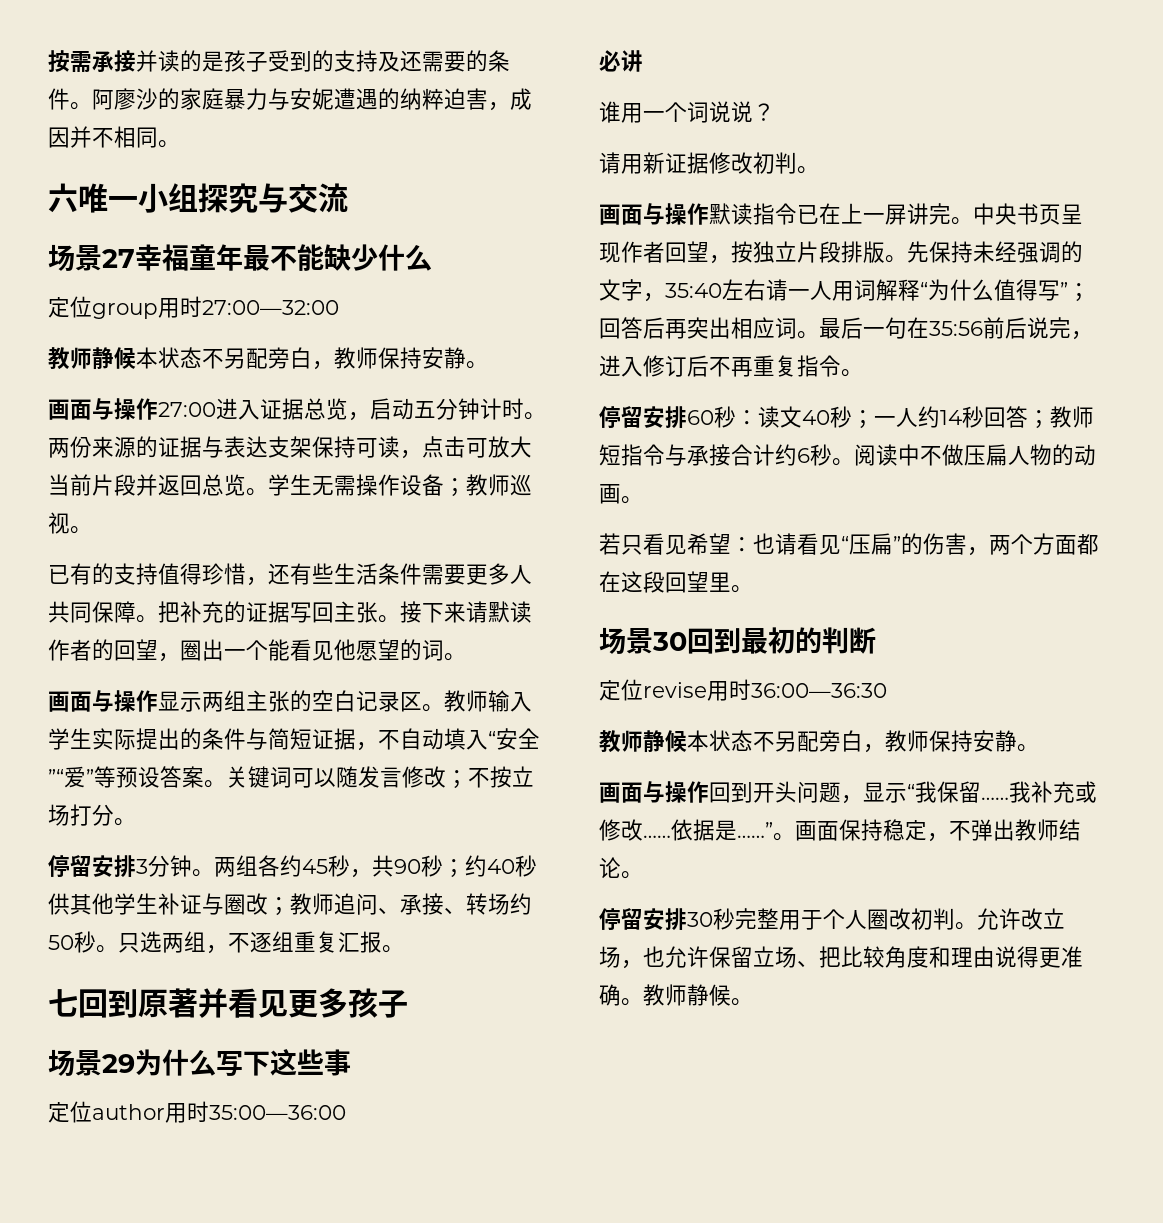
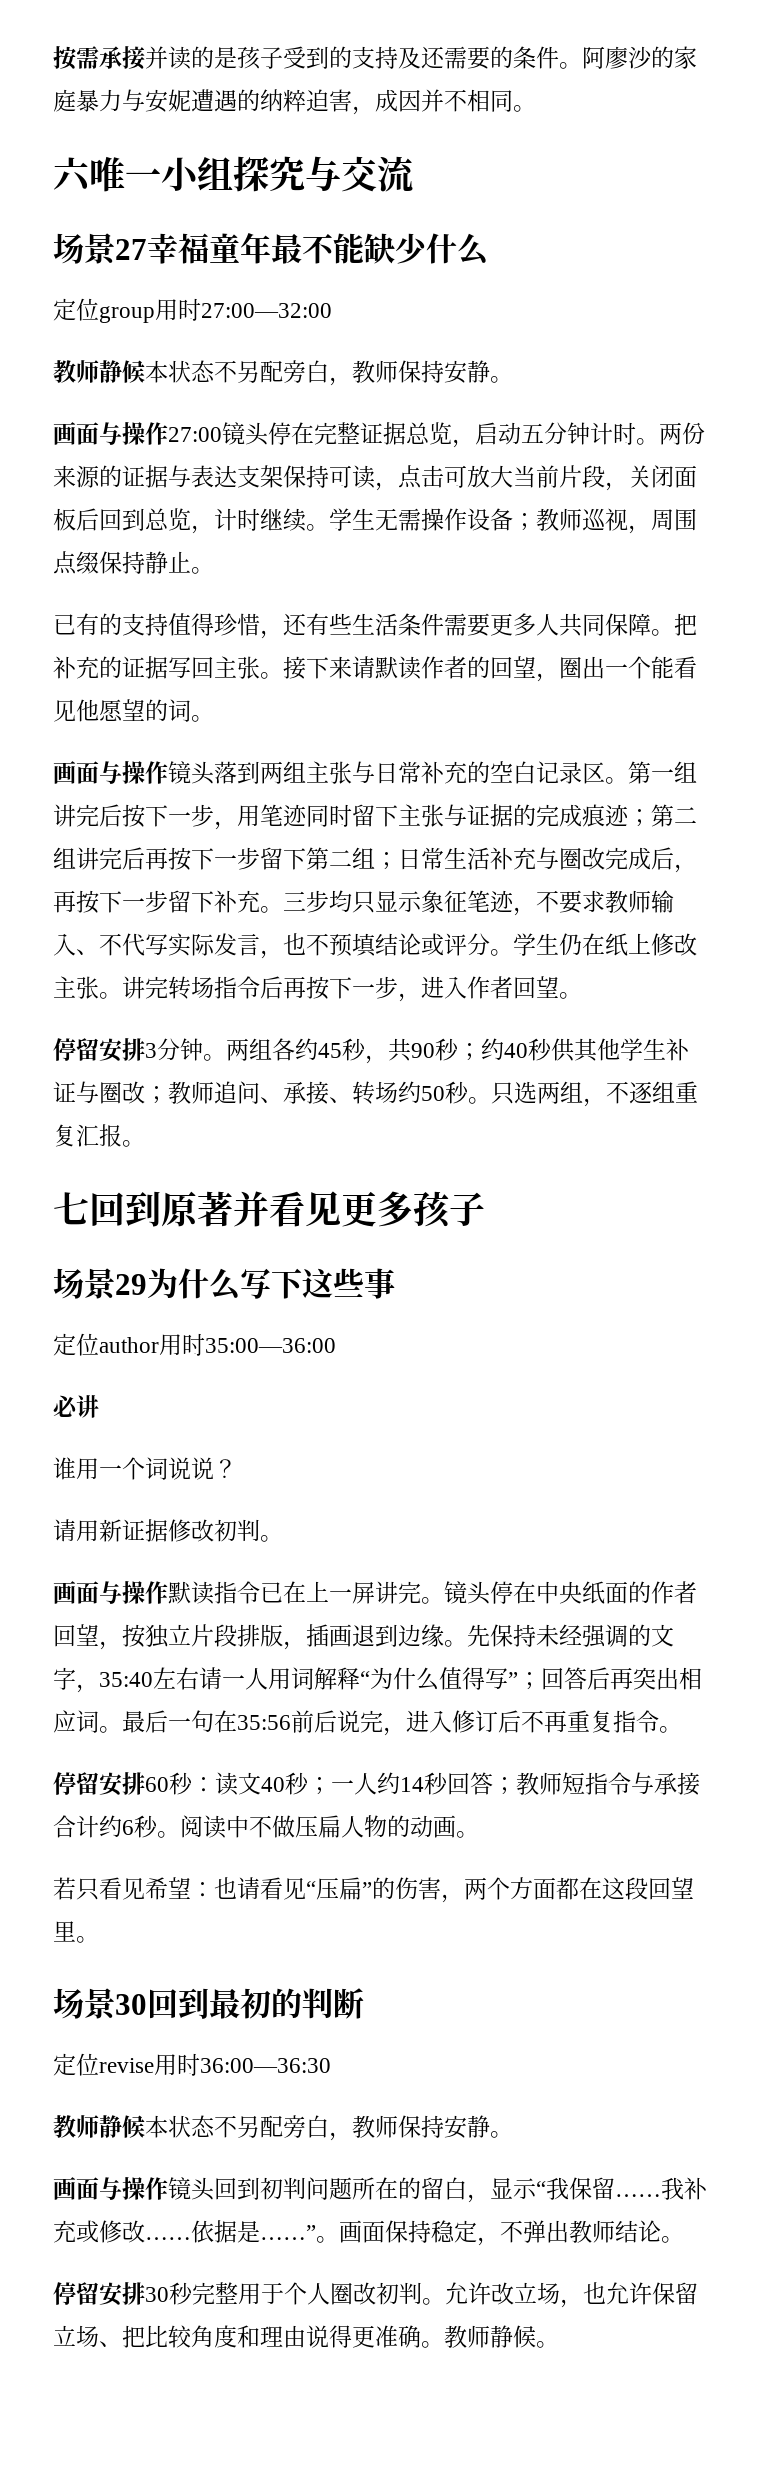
[216,398,260,420] 进入 -> [222,422,360,446] 镜头停在完整
[136,474,246,496] 并返回总览 -> [605,465,697,491] [53,508,306,534] ，关闭面板后回到总览，计时继续
(70, 523) none -> [628,508,697,534] [53,551,191,575] ，周围点缀保持静止
[158,690,532,712] [48,728,540,751] [48,766,534,789] [48,804,114,826] 显示两组主张的空白记录区。教师输入学生实际提出的条件与简短证据，不自动填入“安全”“爱”等预设答案。关键词可以随发言修改；不按立场打分 -> [168,761,697,785] [53,804,697,830] [53,847,697,873] [53,890,674,916] [53,933,697,959] [53,976,559,1002] 镜头落到两组主张与日常补充的空白记录区。第一组讲完后按下一步，用笔迹同时留下主张与证据的完成痕迹；第二组讲完后再按下一步留下第二组；日常生活补充与圈改完成后，再按下一步留下补充。三步均只显示象征笔迹，不要求教师输入、不代写实际发言，也不预填结论或评分。学生仍在纸上修改主张。讲完转场指令后再按下一步，进入作者回望
[973,203,1083,225] [599,242,621,263] 中央书页呈现 -> [444,1581,651,1605] 镜头停在中央纸面的
(885, 252) none -> [283,1624,444,1650] ，插画退到边缘
[709,781,841,803] 回到开头问题 -> [168,2177,467,2201] 镜头回到初判问题所在的留白

